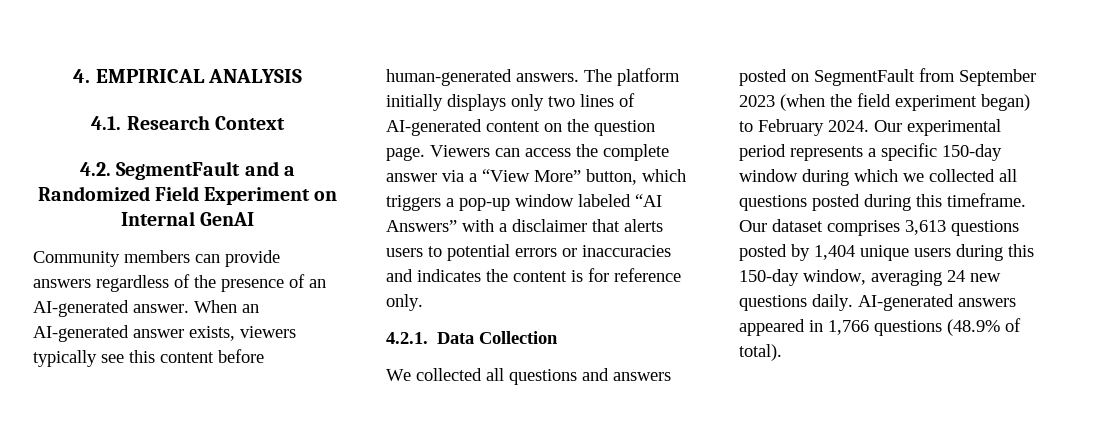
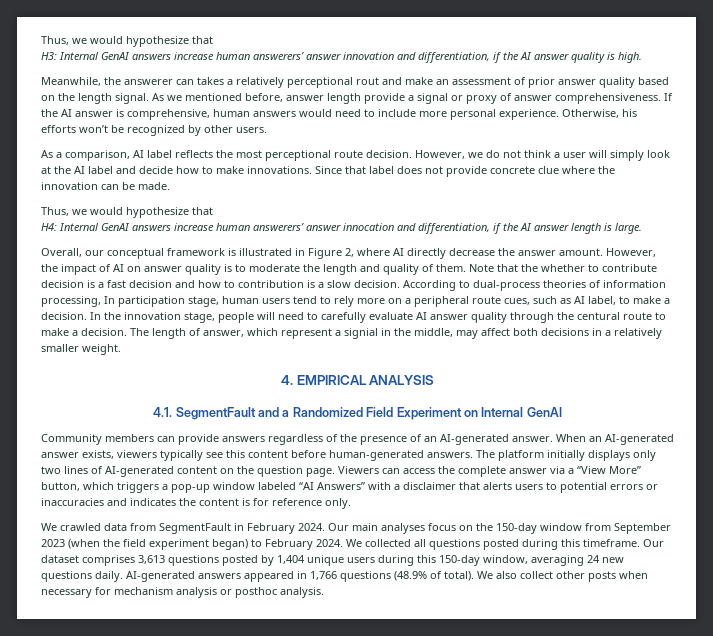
(72, 76) none -> [41,36,213,47] [41,52,642,63] [41,77,669,88] [41,93,673,104] [41,109,637,120] [41,125,267,136] [41,150,670,161] [41,166,615,177] [41,182,170,190] [41,207,213,218] [41,223,642,234] [41,248,656,259] [41,264,657,275] [41,280,666,291] [41,296,670,307] [41,312,666,323] [41,328,662,339] [41,344,121,355] Thus, we would hypothesize that // H3: Internal GenAI answers increase human answerers’ answer innovation and differentiation, if the AI answer quality is high. // Meanwhile, the answerer can takes a relatively perceptional rout and make an assessment of prior answer quality based on the length signal. As we mentioned before, answer length provide a signal or proxy of answer comprehensiveness. If the AI answer is comprehensive, human answers would need to include more personal experience. Otherwise, his efforts won’t be recognized by other users. // As a comparison, AI label reflects the most perceptional route decision. However, we do not think a user will simply look at the AI label and decide how to make innovations. Since that label does not provide concrete clue where the innovation can be made. // Thus, we would hypothesize that // H4: Internal GenAI answers increase human answerers’ answer innocation and differentiation, if the AI answer length is large. // Overall, our conceptual framework is illustrated in Figure 2, where AI directly decrease the answer amount. However, the impact of AI on answer quality is to moderate the length and quality of them. Note that the whether to contribute decision is a fast decision and how to contribution is a slow decision. According to dual-process theories of information processing, In participation stage, human users tend to rely more on a peripheral route cues, such as AI label, to make a decision. In the innovation stage, people will need to carefully evaluate AI answer quality through the centural route to make a decision. The length of answer, which represent a signial in the middle, may affect both decisions in a relatively smaller weight. //
[126,115,285,130] [80,162,112,176] Research Context // 4.2. -> (173, 412) none
[386,331,559,344] [386,368,671,385] [739,69,915,86] 4.2.1. Data Collection // We collected all questions and answers posted on SegmentFault -> [41,523,582,534] We crawled data from SegmentFault in February 2024. Our main analyses focus on the 150-day window
[874,119,1001,136] [739,143,1002,161] [739,169,924,186] Our experimental period represents a specific 150-day window during which we -> [346,539,362,547] We
(782, 352) none -> [477,571,648,582] [41,587,324,598] We also collect other posts when necessary for mechanism analysis or posthoc analysis.

